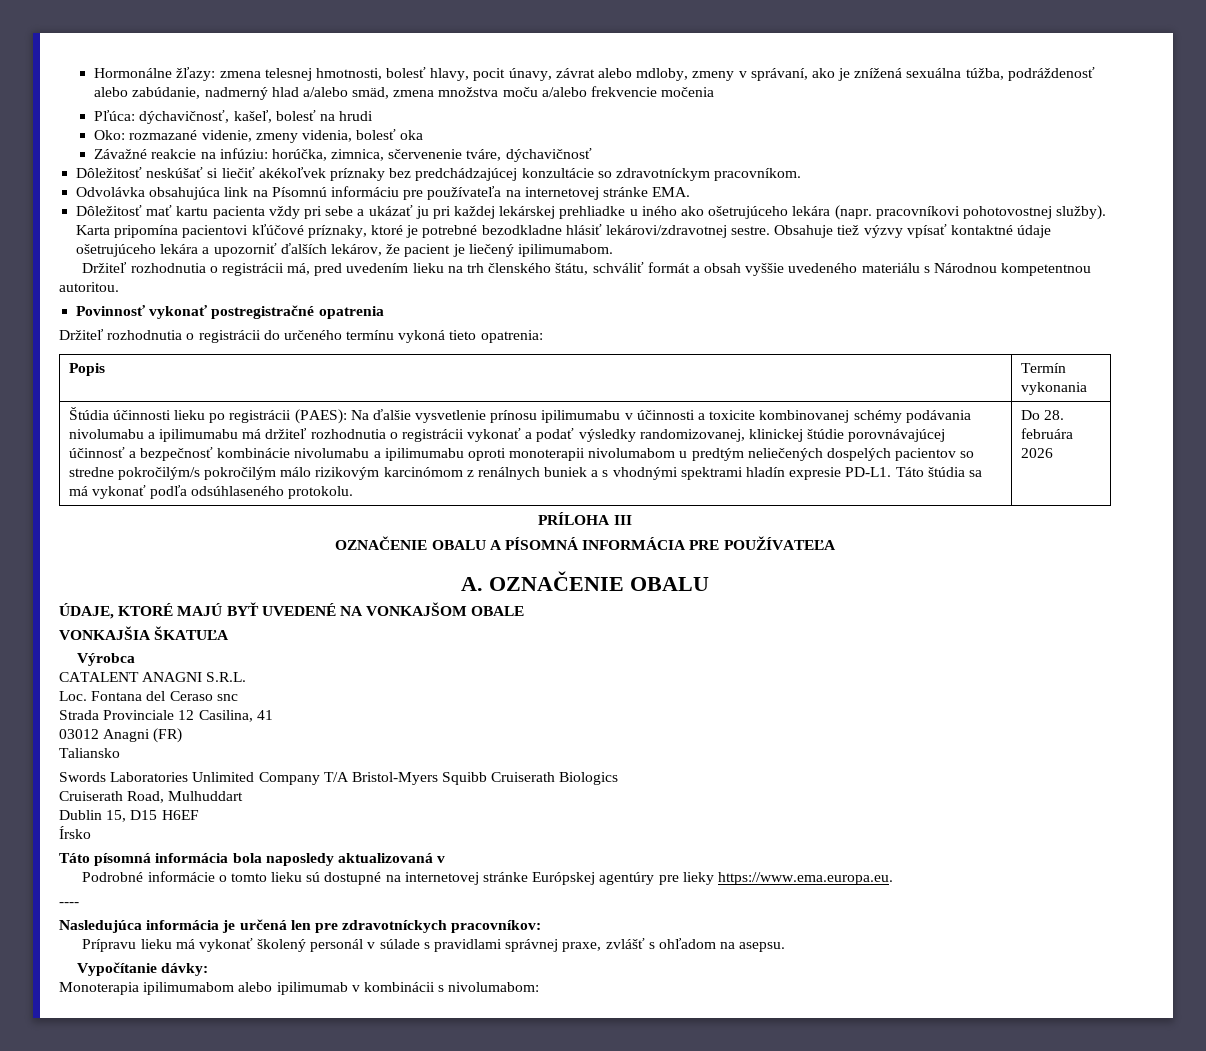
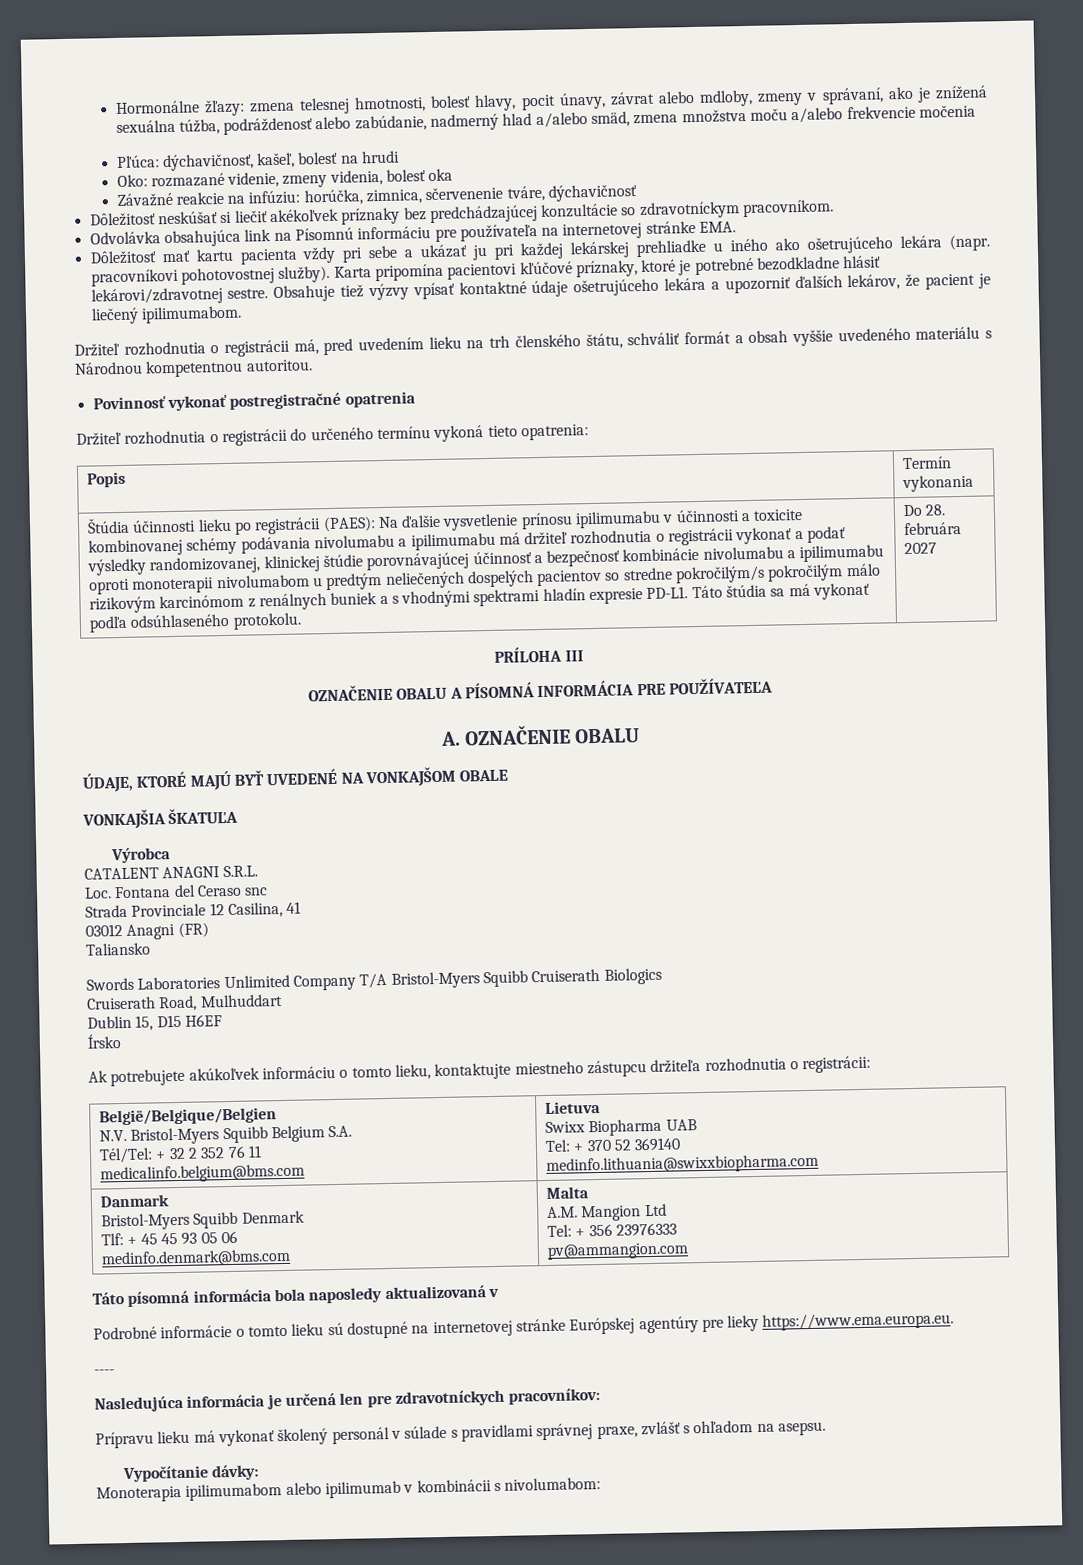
[1020,448,1053,458] 2026 -> [903,542,937,555] 2027
(91, 832) none -> [88,1055,872,1087] [98,1107,277,1126] [98,1125,353,1145] [98,1145,262,1164] [99,1163,305,1184] [544,1100,601,1115] [544,1118,697,1137] [544,1137,682,1152] [545,1153,819,1175] [99,1194,169,1208] [100,1210,305,1231] [100,1230,238,1246] [100,1248,291,1268] [545,1186,589,1199] [546,1203,667,1222] [546,1222,677,1237] [546,1242,689,1260] // Ak potrebujete akúkoľvek informáciu o tomto lieku, kontaktujte miestneho zástupcu držiteľa rozhodnutia o registrácii: // België/Belgique/Belgien // N.V. Bristol-Myers Squibb Belgium S.A. // Tél/Tel: + 32 2 352 76 11 // medicalinfo.belgium@bms.com | Lietuva // Swixx Biopharma UAB // Tel: + 370 52 369140 // medinfo.lithuania@swixxbiopharma.com // Danmark // Bristol-Myers Squibb Denmark // Tlf: + 45 45 93 05 06 // medinfo.denmark@bms.com | Malta // A.M. Mangion Ltd // Tel: + 356 23976333 // pv@ammangion.com

